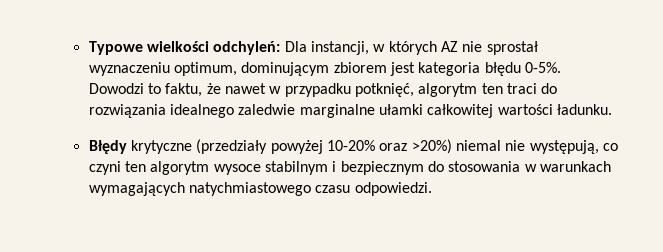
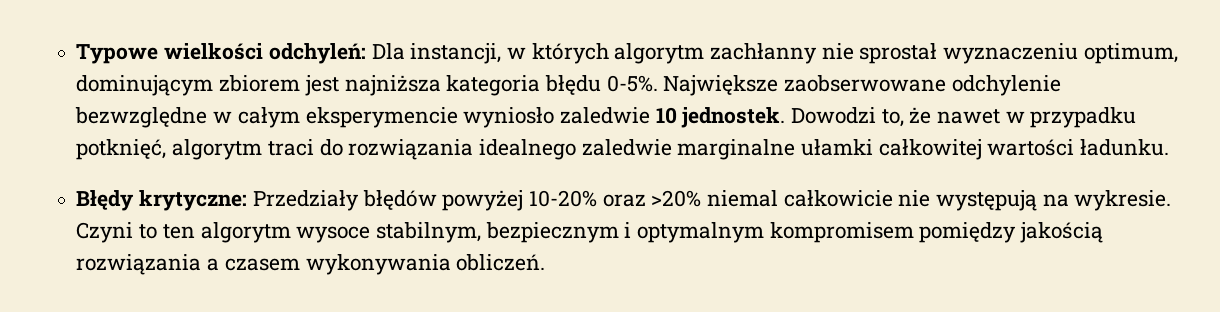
[441,41,459,52] AZ -> [614,43,817,64] algorytm zachłanny
(416, 69) none -> [344,75,441,96] najniższa
[88,83,203,97] Dowodzi to faktu, -> [663,75,1061,96] [75,107,904,128] Największe zaobserwowane odchylenie bezwzględne w całym eksperymencie wyniosło zaledwie 10 jednostek. Dowodzi to,
[481,83,503,94] ten -> (263, 149) none
[131,139,619,154] [88,161,612,175] [88,182,432,196] krytyczne (przedziały powyżej 10-20% oraz >20%) niemal nie występują, co czyni ten algorytm wysoce stabilnym i bezpiecznym do stosowania w warunkach wymagających natychmiastowego czasu odpowiedzi. -> [139,190,1172,211] [76,222,1103,243] [76,254,546,275] krytyczne: Przedziały błędów powyżej 10-20% oraz >20% niemal całkowicie nie występują na wykresie. Czyni to ten algorytm wysoce stabilnym, bezpiecznym i optymalnym kompromisem pomiędzy jakością rozwiązania a czasem wykonywania obliczeń.

